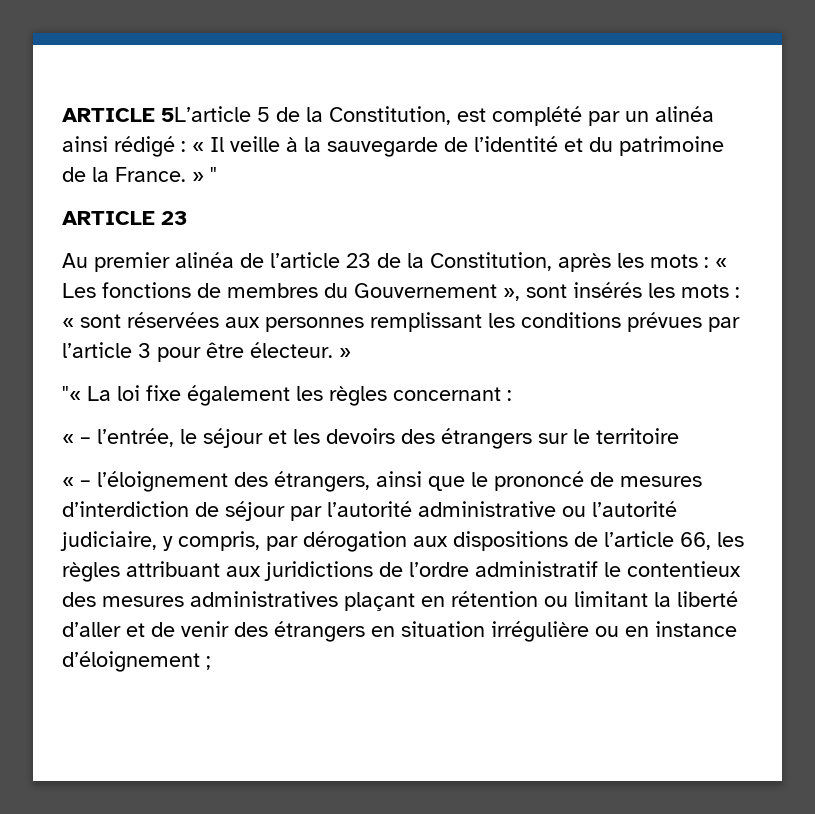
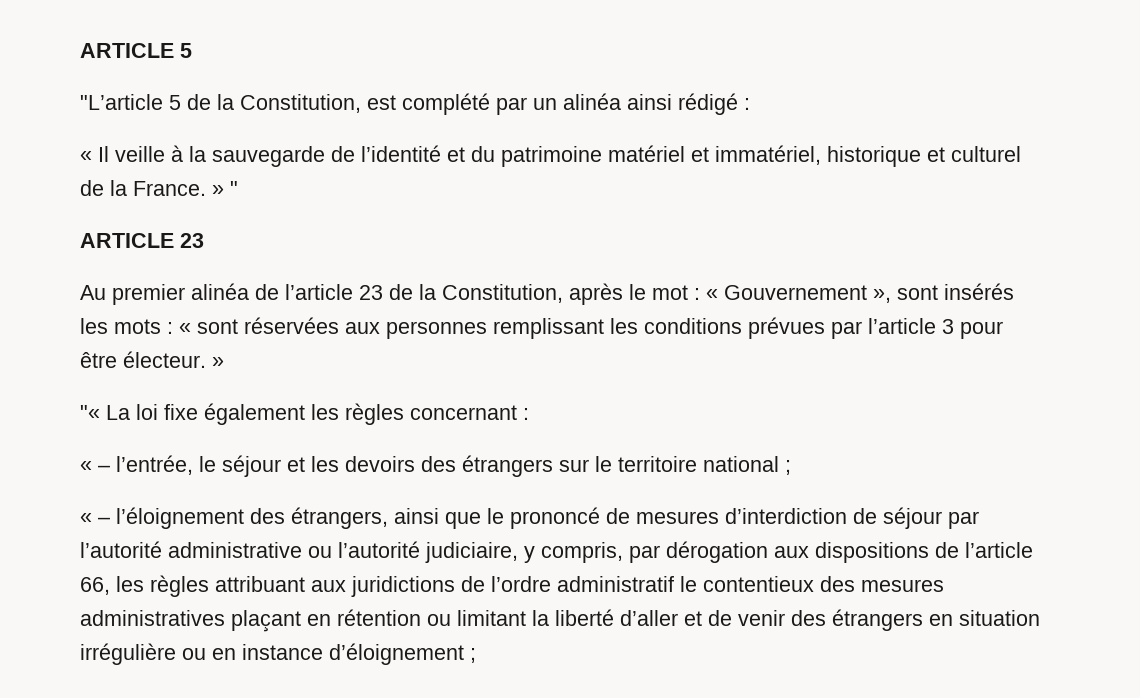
[62,106,251,122] ARTICLE 5L’article -> [80,43,192,58] [80,94,163,110] ARTICLE 5 // "L’article
(186, 146) none -> (750, 104) //
(724, 146) none -> [608,145,1021,167] matériel et immatériel, historique et culturel
[617,253,727,268] [62,282,348,298] les mots : « Les fonctions de membres du -> [629,284,718,300] le mot : «
(679, 436) none -> [703,456,791,475] national ;

